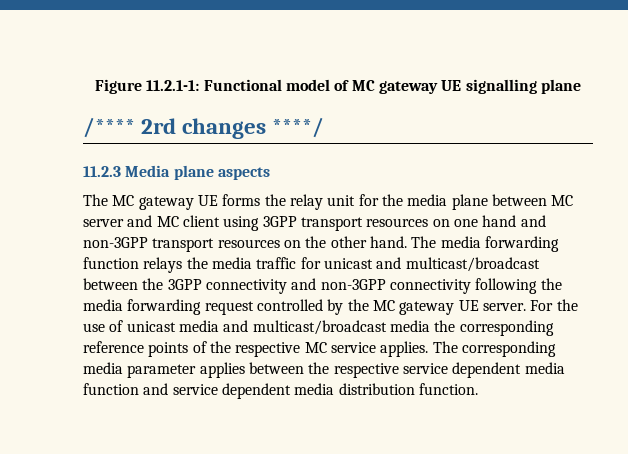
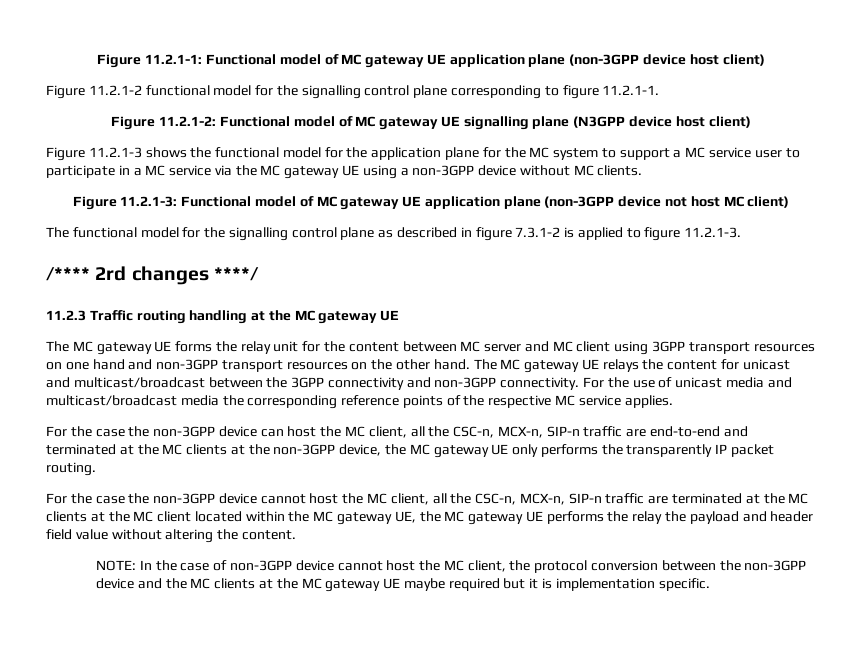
[465,79,581,94] signalling plane -> [449,54,765,67] [46,85,660,99] [111,116,751,130] [46,147,800,161] [46,165,643,179] [72,196,790,210] [46,227,742,241] application plane (non-3GPP device host client) // Figure 11.2.1-2 functional model for the signalling control plane corresponding to figure 11.2.1-1. // Figure 11.2.1-2: Functional model of MC gateway UE signalling plane (N3GPP device host client) // Figure 11.2.1-3 shows the functional model for the application plane for the MC system to support a MC service user to participate in a MC service via the MC gateway UE using a non-3GPP device without MC clients. // Figure 11.2.1-3: Functional model of MC gateway UE application plane (non-3GPP device not host MC client) // The functional model for the signalling control plane as described in figure 7.3.1-2 is applied to figure 11.2.1-3.
[125,165,270,180] Media plane aspects -> [89,310,400,324] Traffic routing handling at the MC gateway UE
[407,194,488,210] media plane -> [348,342,399,352] content
[440,236,559,252] [83,257,297,273] media forwarding function relays the media traffic -> [500,359,718,373] MC gateway UE relays the content
[389,278,562,294] [83,299,526,315] connectivity following the media forwarding request controlled by the MC gateway UE server. -> [500,377,580,390] connectivity.
[432,341,556,357] [83,362,565,378] [83,383,478,399] The corresponding media parameter applies between the respective service dependent media function and service dependent media distribution function. -> [46,426,748,438] [46,444,775,458] [46,462,96,476] [46,493,809,505] [46,511,814,525] [46,529,296,543] [96,560,807,573] [96,578,710,592] // For the case the non-3GPP device can host the MC client, all the CSC-n, MCX-n, SIP-n traffic are end-to-end and terminated at the MC clients at the non-3GPP device, the MC gateway UE only performs the transparently IP packet routing. // For the case the non-3GPP device cannot host the MC client, all the CSC-n, MCX-n, SIP-n traffic are terminated at the MC clients at the MC client located within the MC gateway UE, the MC gateway UE performs the relay the payload and header field value without altering the content. // NOTE: In the case of non-3GPP device cannot host the MC client, the protocol conversion between the non-3GPP device and the MC clients at the MC gateway UE maybe required but it is implementation specific.

